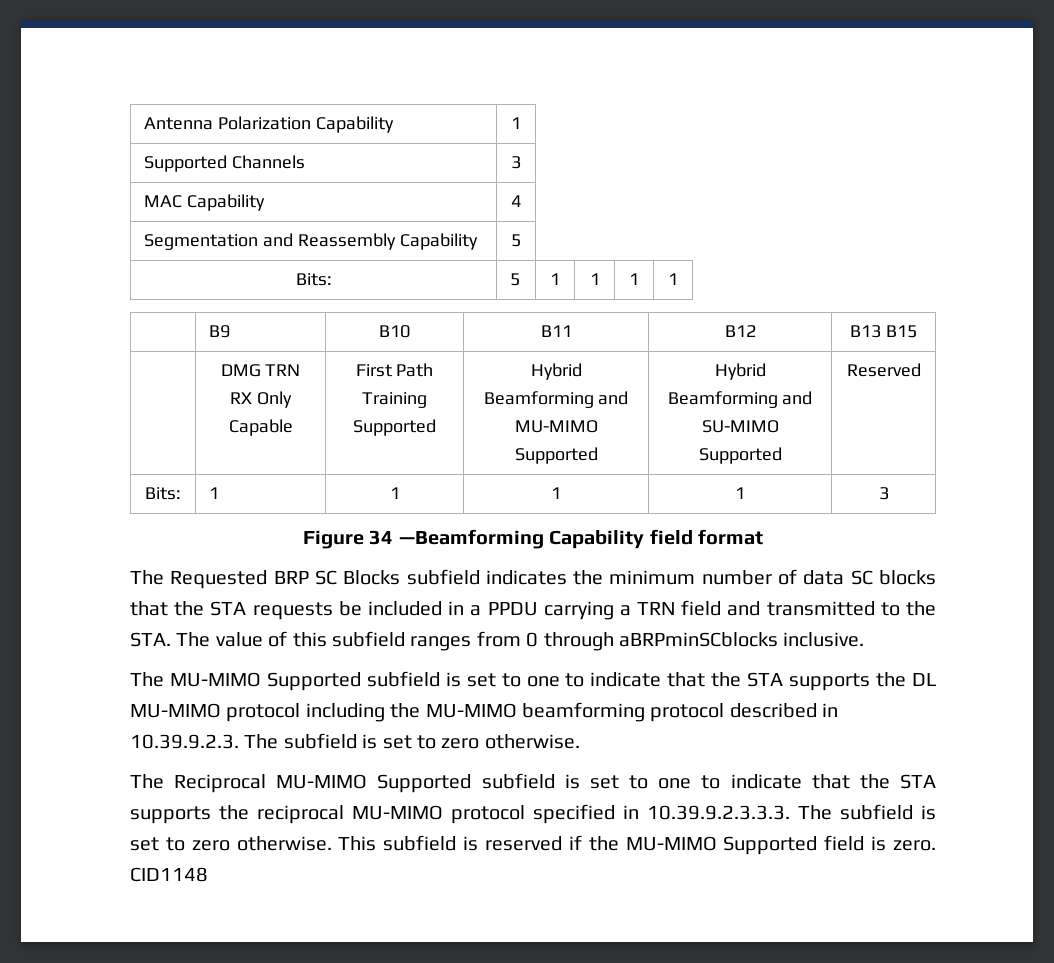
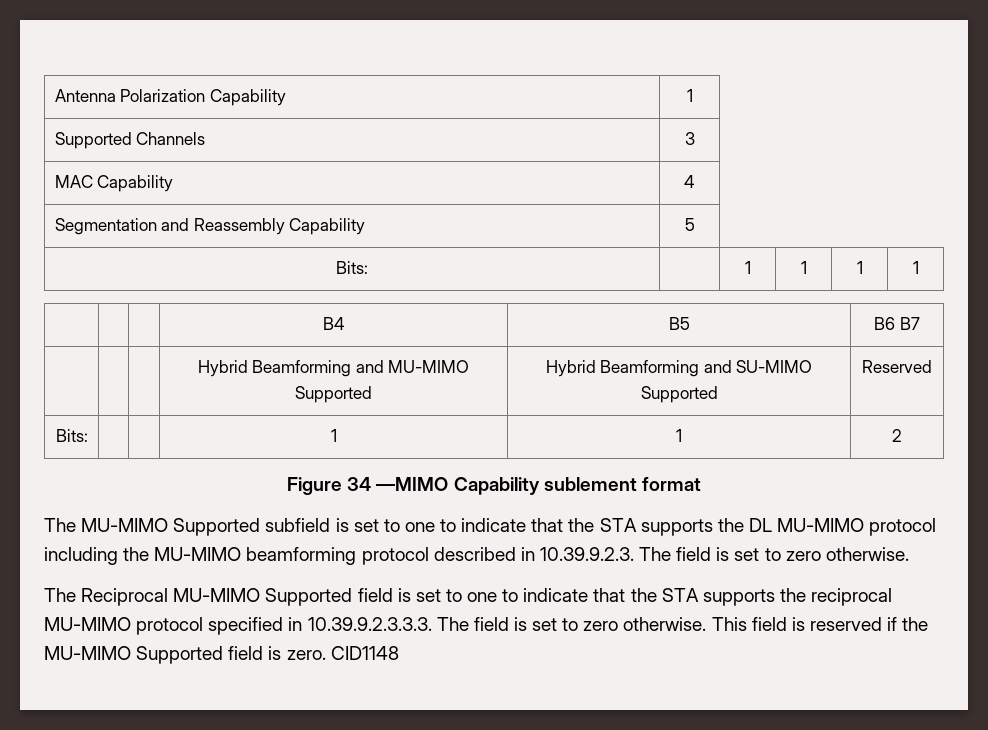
[510,273,521,286] 5 -> (368, 267) none
[209,325,231,338] [379,325,410,338] [540,325,572,337] [724,325,756,337] [850,325,917,338] [220,364,301,377] [230,391,292,408] [228,419,293,436] [355,363,434,377] [362,392,427,408] [353,419,436,436] B9 | B10 | B11 | B12 | B13 B15 // | DMG TRN RX Only Capable | First Path Training Supported -> [322,317,345,330] [668,317,690,330] [874,317,920,330] | | B4 | B5 | B6 B7 // | |
[209,487,220,499] [389,487,400,499] [551,487,561,499] [735,487,745,499] [878,487,889,500] 1 | 1 | 1 | 1 | 3 -> [330,429,337,442] [676,429,682,442] [892,429,902,442] | | 1 | 1 | 2
[398,529,763,549] [130,569,936,589] [130,600,936,620] [130,631,865,651] —Beamforming Capability field format // The Requested BRP SC Blocks subfield indicates the minimum number of data SC blocks that the STA requests be included in a PPDU carrying a TRN field and transmitted to the STA. The value of this subfield ranges from 0 through aBRPminSCblocks inclusive. -> [376,477,701,495] —MIMO Capability sublement format
[283,733,357,749] subfield -> [676,547,712,561] field
[481,773,555,789] subfield -> [357,588,393,602] field
[840,804,913,820] subfield -> [473,617,509,631] field
[383,835,457,851] subfield -> [751,617,787,631] field

